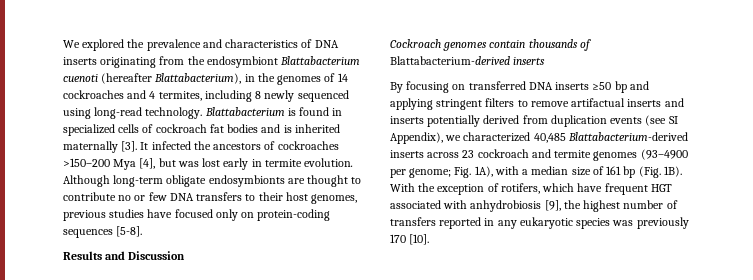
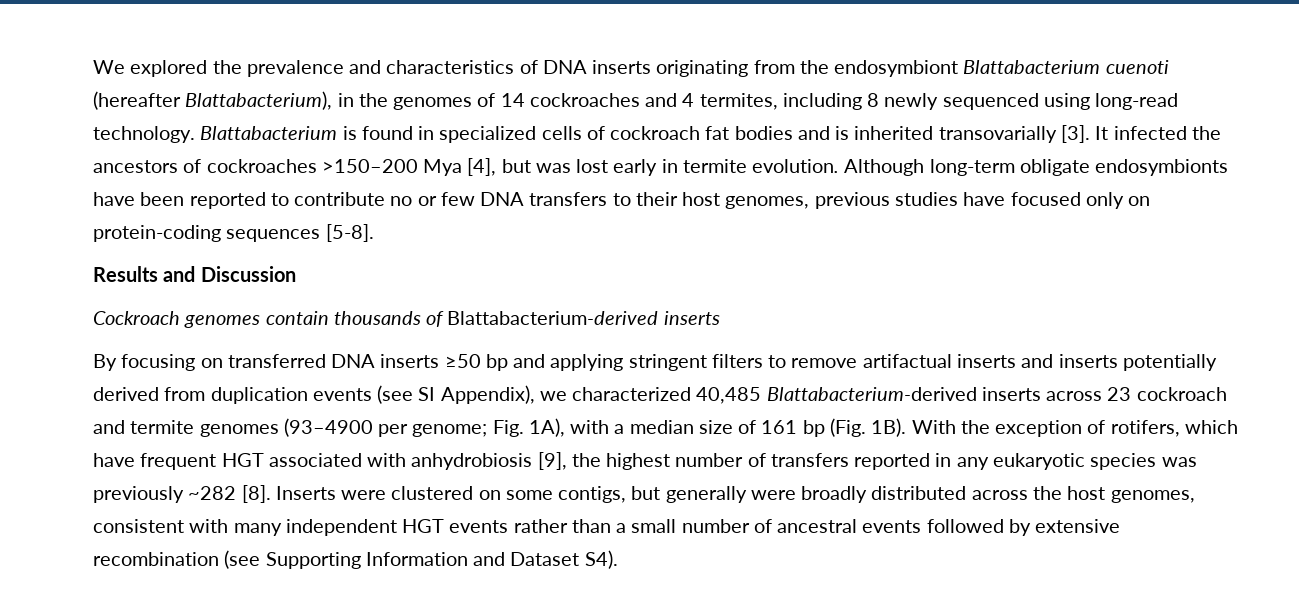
[63,141,118,153] maternally -> [938,126,1057,143] transovarially
[287,175,349,187] are thought -> [93,192,266,209] have been reported
[390,234,430,245] 170 [10]. -> [188,485,1195,503] [93,519,1121,536] [93,550,618,569] ~282 [8]. Inserts were clustered on some contigs, but generally were broadly distributed across the host genomes, consistent with many independent HGT events rather than a small number of ancestral events followed by extensive recombination (see Supporting Information and Dataset S4).

